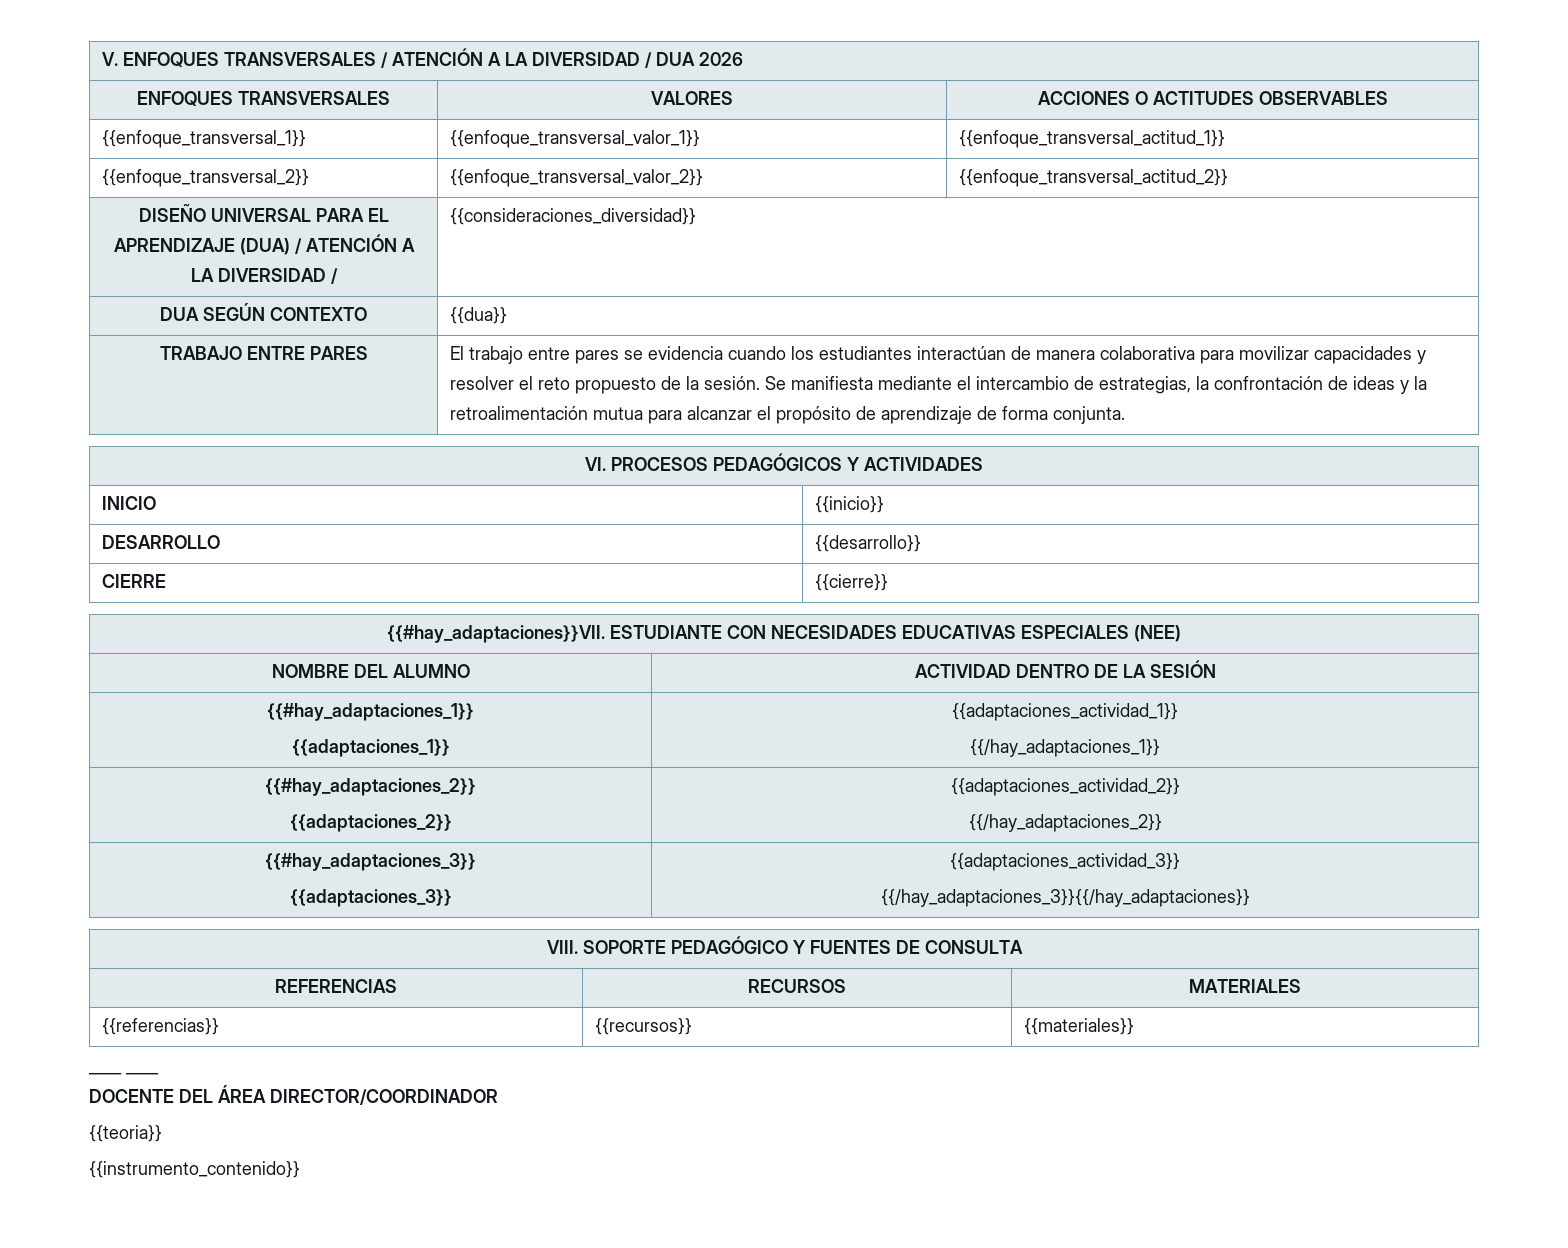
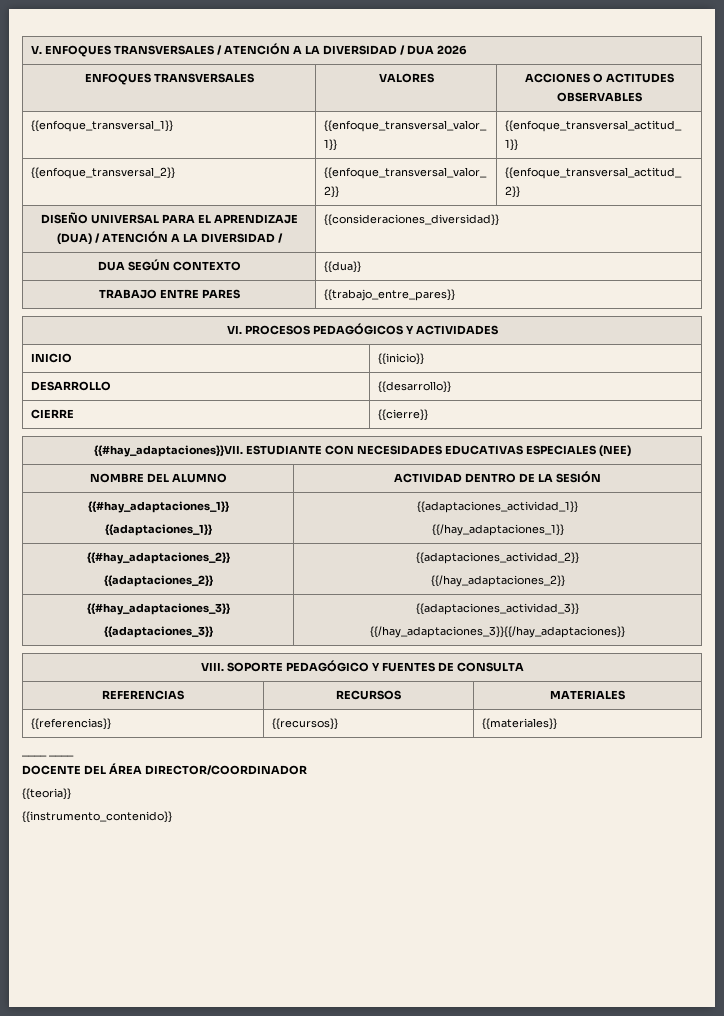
[449,346,1426,364] [449,376,1427,394] [449,406,1125,424] El trabajo entre pares se evidencia cuando los estudiantes interactúan de manera colaborativa para movilizar capacidades y resolver el reto propuesto de la sesión. Se manifiesta mediante el intercambio de estrategias, la confrontación de ideas y la retroalimentación mutua para alcanzar el propósito de aprendizaje de forma conjunta. -> [323,289,455,301] {{trabajo_entre_pares}}

